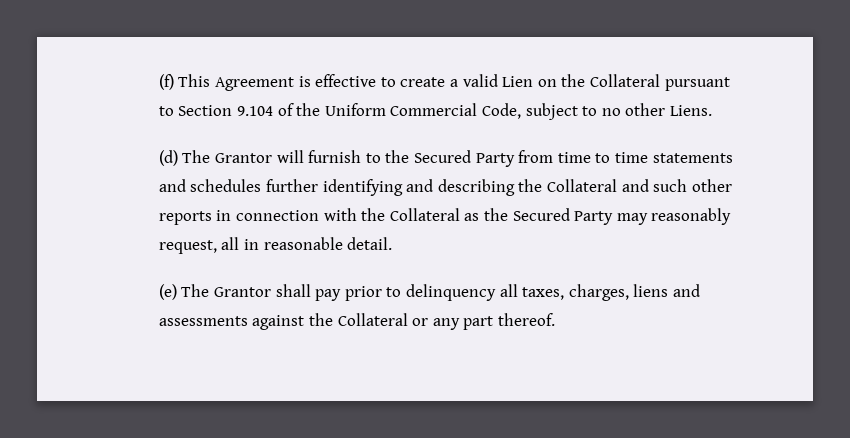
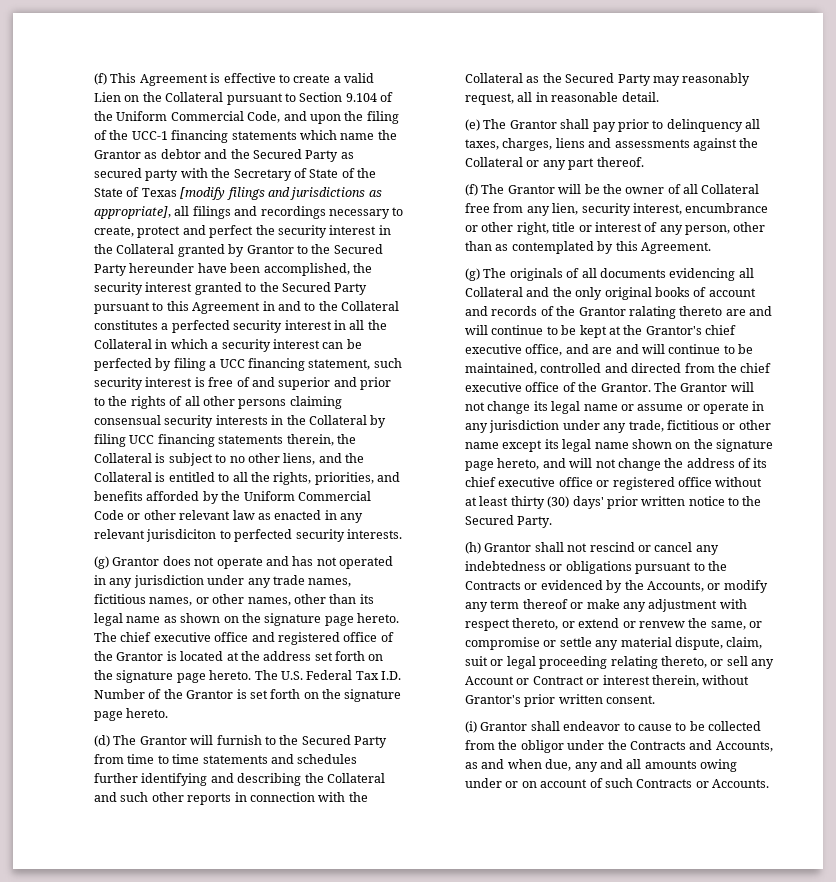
[525,103,712,120] subject to no other Liens. -> [283,111,399,124] [94,130,397,143] [94,149,354,162] [94,168,377,181] [94,187,382,200] [94,206,404,219] [94,225,391,238] [94,244,383,257] [94,263,372,276] [94,282,368,295] [94,301,400,314] [94,320,387,333] [94,339,362,352] [94,358,402,371] [94,377,392,390] [94,396,342,409] [94,415,387,428] [94,434,356,447] [94,453,365,466] [94,472,401,485] [94,491,371,504] [94,510,364,523] [94,529,402,542] [94,556,394,569] [94,575,352,588] [94,594,374,606] [94,613,400,626] [94,632,394,645] [94,651,384,661] [94,670,402,683] [94,689,402,702] [94,708,169,721] and upon the filing of the UCC-1 financing statements which name the Grantor as debtor and the Secured Party as secured party with the Secretary of State of the State of Texas [modify filings and jurisdictions as appropriate], all filings and recordings necessary to create, protect and perfect the security interest in the Collateral granted by Grantor to the Secured Party hereunder have been accomplished, the security interest granted to the Secured Party pursuant to this Agreement in and to the Collateral constitutes a perfected security interest in all the Collateral in which a security interest can be perfected by filing a UCC financing statement, such security interest is free of and superior and prior to the rights of all other persons claiming consensual security interests in the Collateral by filing UCC financing statements therein, the Collateral is subject to no other liens, and the Collateral is entitled to all the rights, priorities, and benefits afforded by the Uniform Commercial Code or other relevant law as enacted in any relevant jurisdiciton to perfected security interests. // (g) Grantor does not operate and has not operated in any jurisdiction under any trade names, fictitious names, or other names, other than its legal name as shown on the signature page hereto. The chief executive office and registered office of the Grantor is located at the address set forth on the signature page hereto. The U.S. Federal Tax I.D. Number of the Grantor is set forth on the signature page hereto.
(555, 319) none -> [465,184,760,196] [465,203,769,216] [465,222,766,235] [465,241,711,254] [465,268,754,281] [465,287,756,300] [465,306,773,319] [465,325,737,338] [465,344,754,356] [465,363,772,375] [465,382,754,392] [465,401,765,414] [465,420,771,433] [465,439,774,452] [465,458,768,471] [465,477,763,490] [465,496,762,509] [465,515,553,528] [465,542,719,555] [465,561,727,574] [465,580,768,593] [465,599,747,612] [465,618,763,631] [465,637,763,650] [465,656,775,669] [465,675,750,687] [465,694,656,707] [465,721,762,733] [465,740,773,753] [465,759,738,772] [465,778,770,788] // (f) The Grantor will be the owner of all Collateral free from any lien, security interest, encumbrance or other right, title or interest of any person, other than as contemplated by this Agreement. // (g) The originals of all documents evidencing all Collateral and the only original books of account and records of the Grantor ralating thereto are and will continue to be kept at the Grantor's chief executive office, and are and will continue to be maintained, controlled and directed from the chief executive office of the Grantor. The Grantor will not change its legal name or assume or operate in any jurisdiction under any trade, fictitious or other name except its legal name shown on the signature page hereto, and will not change the address of its chief executive office or registered office without at least thirty (30) days' prior written notice to the Secured Party. // (h) Grantor shall not rescind or cancel any indebtedness or obligations pursuant to the Contracts or evidenced by the Accounts, or modify any term thereof or make any adjustment with respect thereto, or extend or renvew the same, or compromise or settle any material dispute, claim, suit or legal proceeding relating thereto, or sell any Account or Contract or interest therein, without Grantor's prior written consent. // (i) Grantor shall endeavor to cause to be collected from the obligor under the Contracts and Accounts, as and when due, any and all amounts owing under or on account of such Contracts or Accounts.

